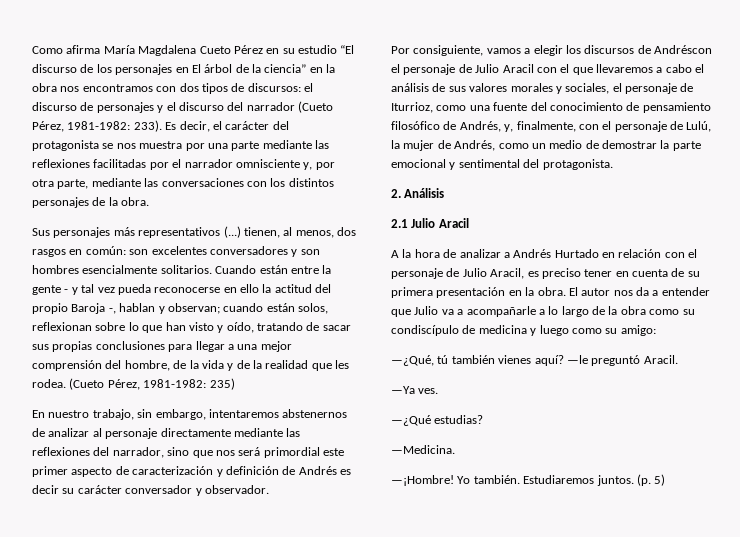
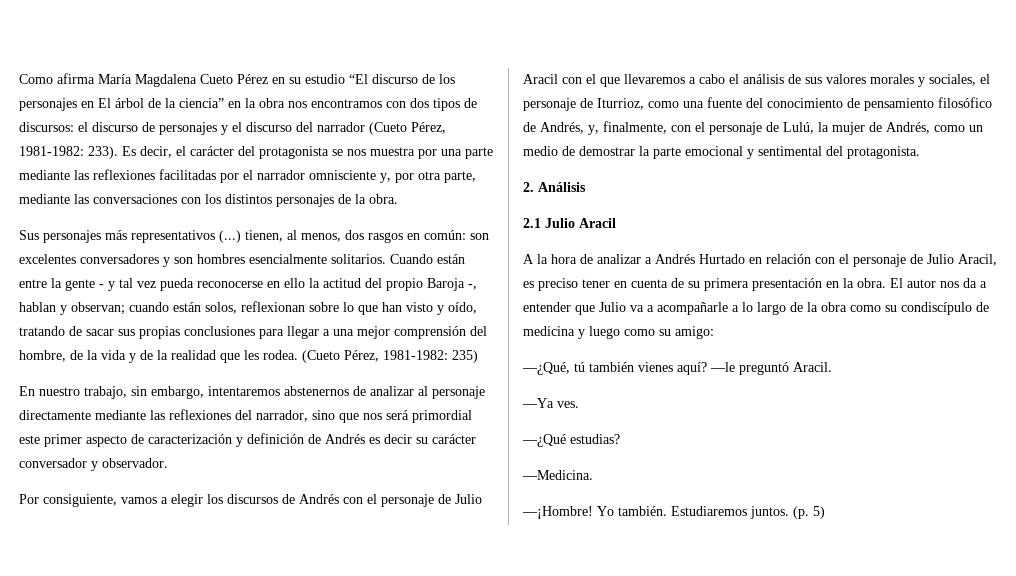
[654,45,712,54] Andréscon -> [299,494,363,504] Andrés con

